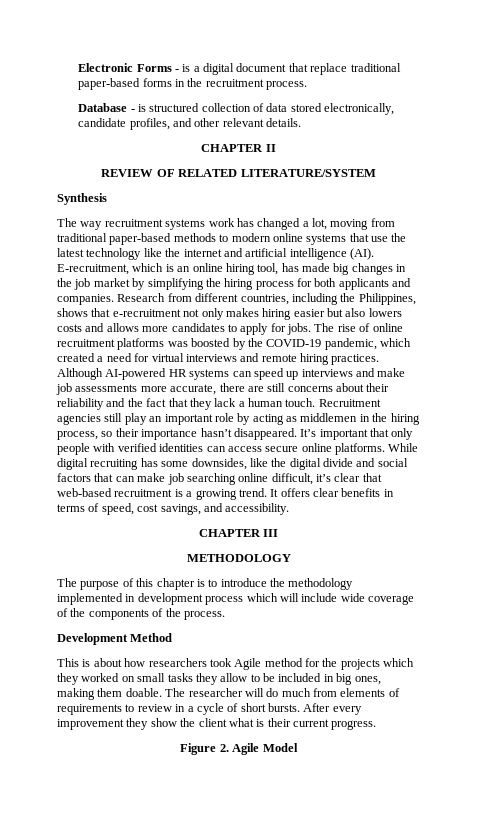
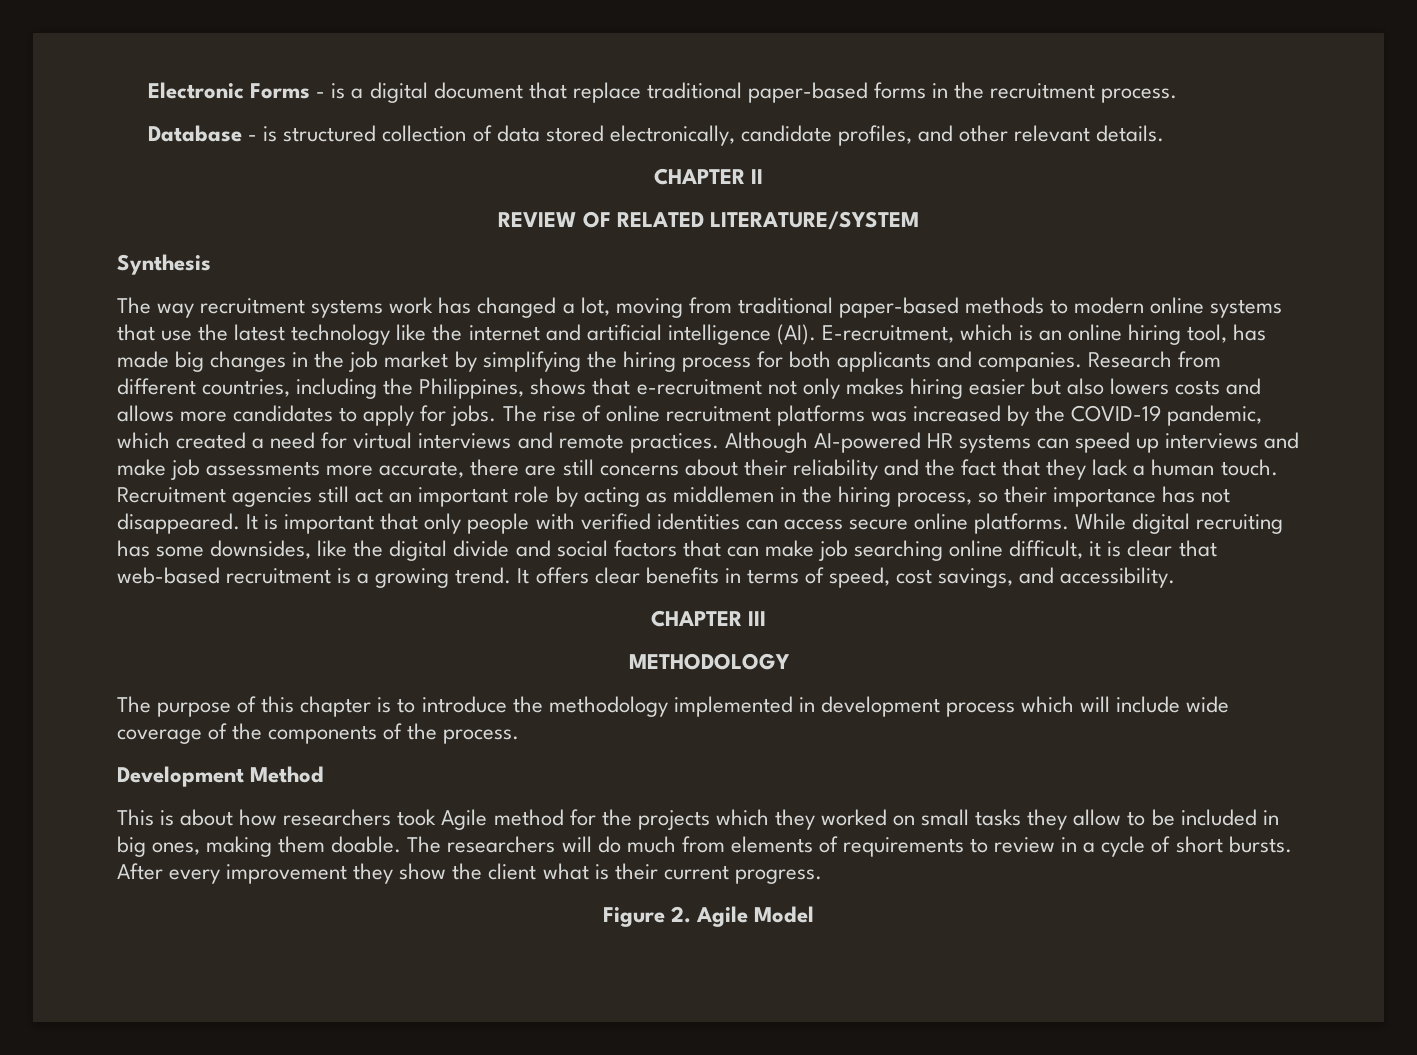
[191,338,231,347] boosted -> [913,405,1002,422] increased
[300,353,329,365] hiring -> (624, 441) none
[124,413,147,425] play -> [355,488,384,503] act
[200,428,317,440] hasn’t disappeared. It’s -> [1162,486,1231,503] [117,513,279,534] has not disappeared. It is
[316,474,331,482] it’s -> [1089,541,1122,557] it is
[188,688,243,697] researcher -> [447,836,556,853] researchers

